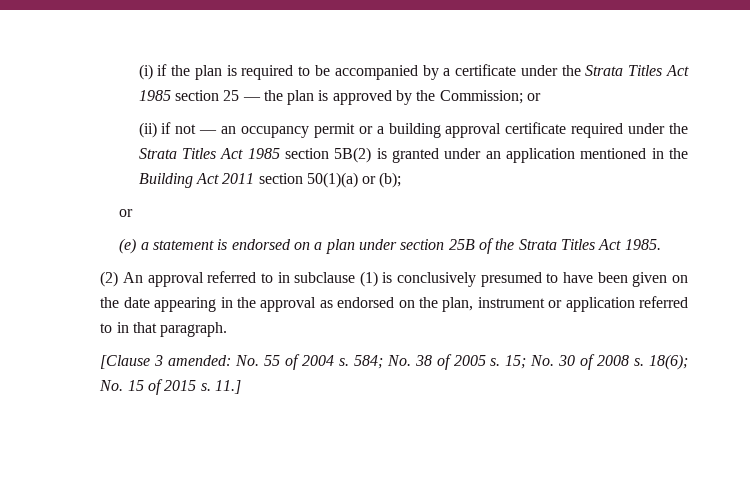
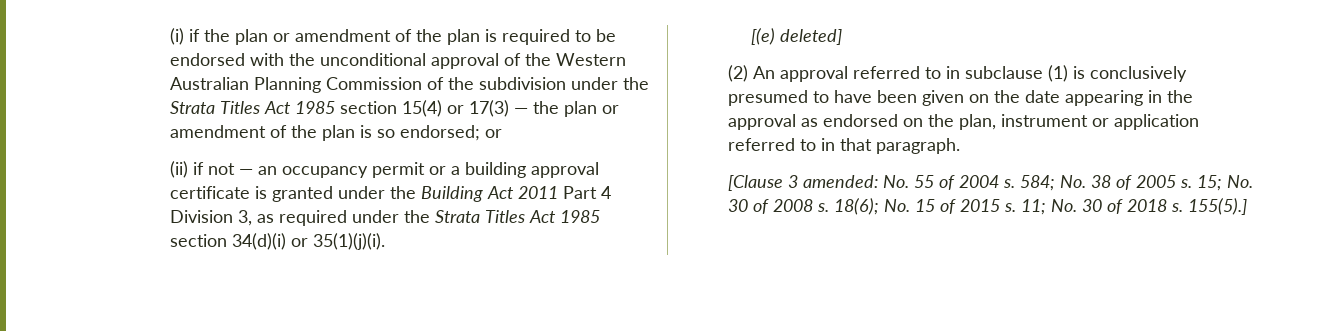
[226,64,689,80] [138,90,523,105] is required to be accompanied by a certificate under the Strata Titles Act 1985 section 25 — the plan is approved by the Commission; -> [272,29,616,45] [169,53,626,69] [169,77,649,93] [169,100,619,117] [169,125,480,141] or amendment of the plan is required to be endorsed with the unconditional approval of the Western Australian Planning Commission of the subdivision under the Strata Titles Act 1985 section 15(4) or 17(3) — the plan or amendment of the plan is so endorsed;
(567, 128) none -> [254,186,611,202] [169,210,274,226] is granted under the Building Act 2011 Part 4 Division 3, as
[334,147,688,163] [138,172,402,188] [119,209,134,217] [119,238,661,254] 5B(2) is granted under an application mentioned in the Building Act 2011 section 50(1)(a) or (b); // or // (e) a statement is endorsed on a plan under section 25B of the Strata Titles Act 1985. -> [231,233,385,250] [751,28,843,45] 34(d)(i) or 35(1)(j)(i). // [(e) deleted]
[214,380,241,394] 11.] -> [1021,198,1248,215] 11; No. 30 of 2018 s. 155(5).]

